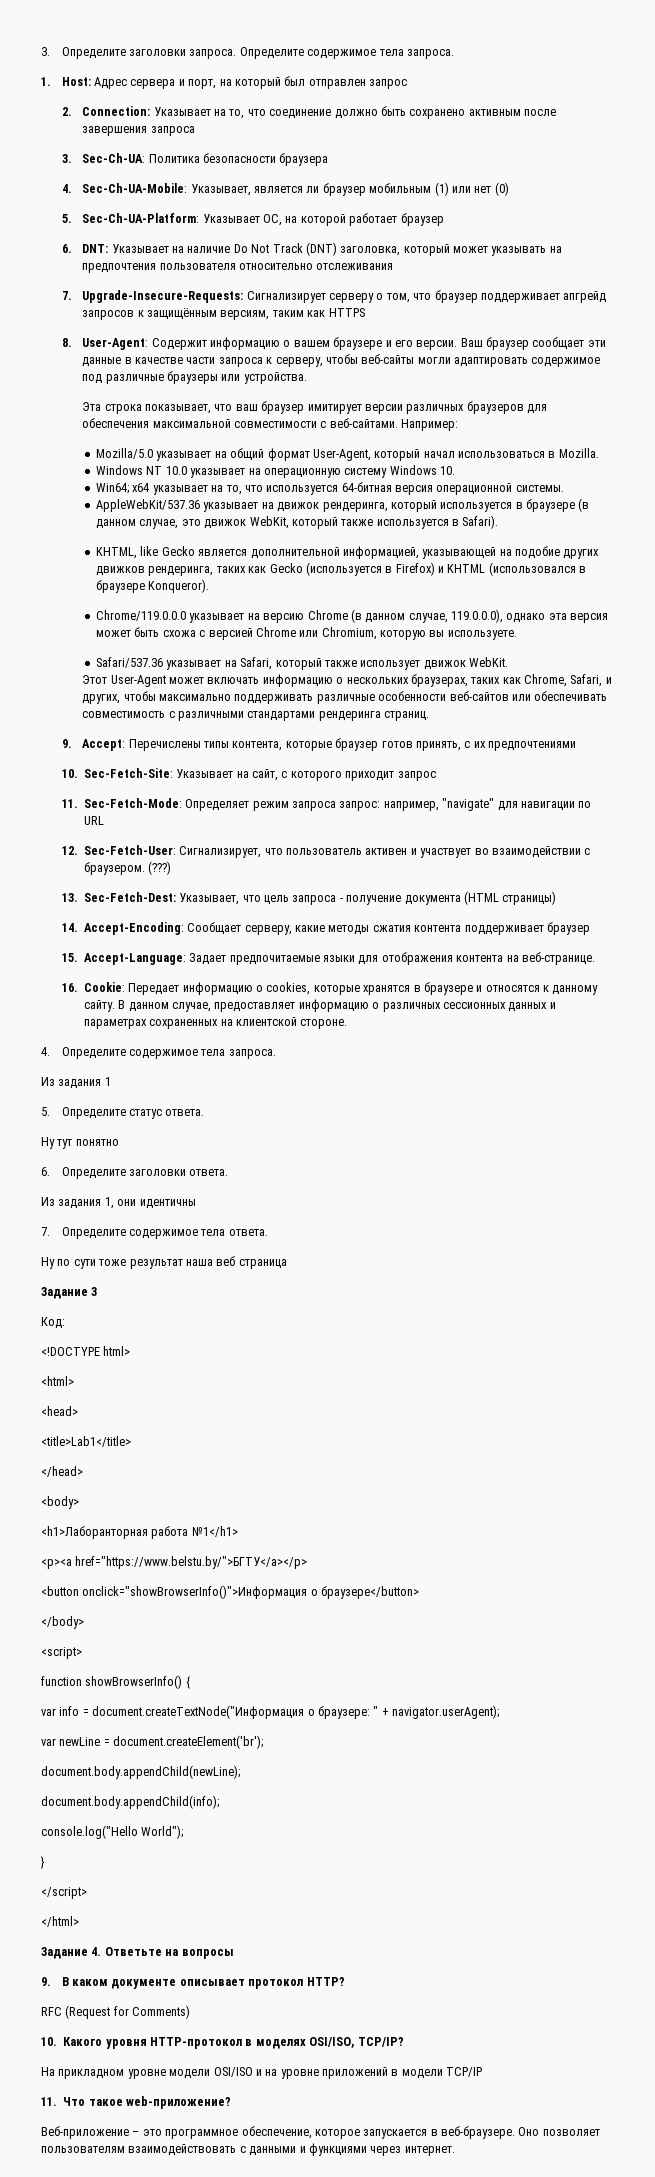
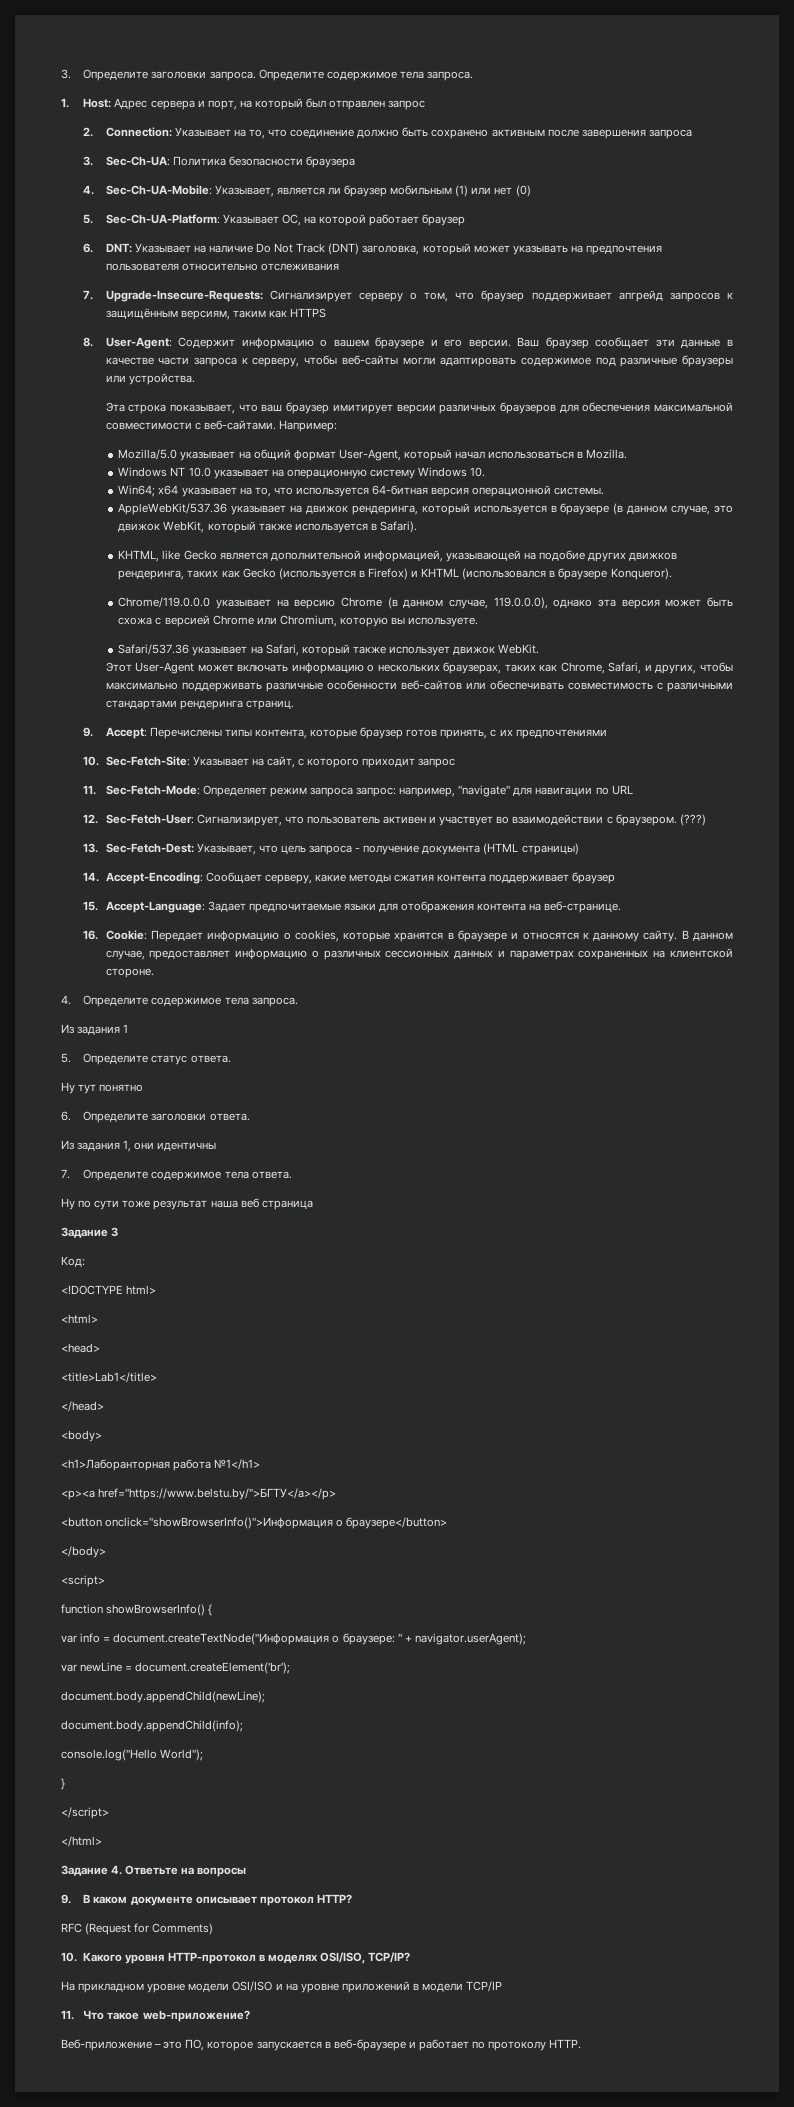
[165,2126,312,2139] программное обеспечение, -> [185,2039,205,2051] ПО,
[441,2126,600,2139] [41,2143,455,2156] веб-браузере. Оно позволяет пользователям взаимодействовать с данными и функциями через интернет. -> [333,2039,582,2051] веб-браузере и работает по протоколу HTTP.

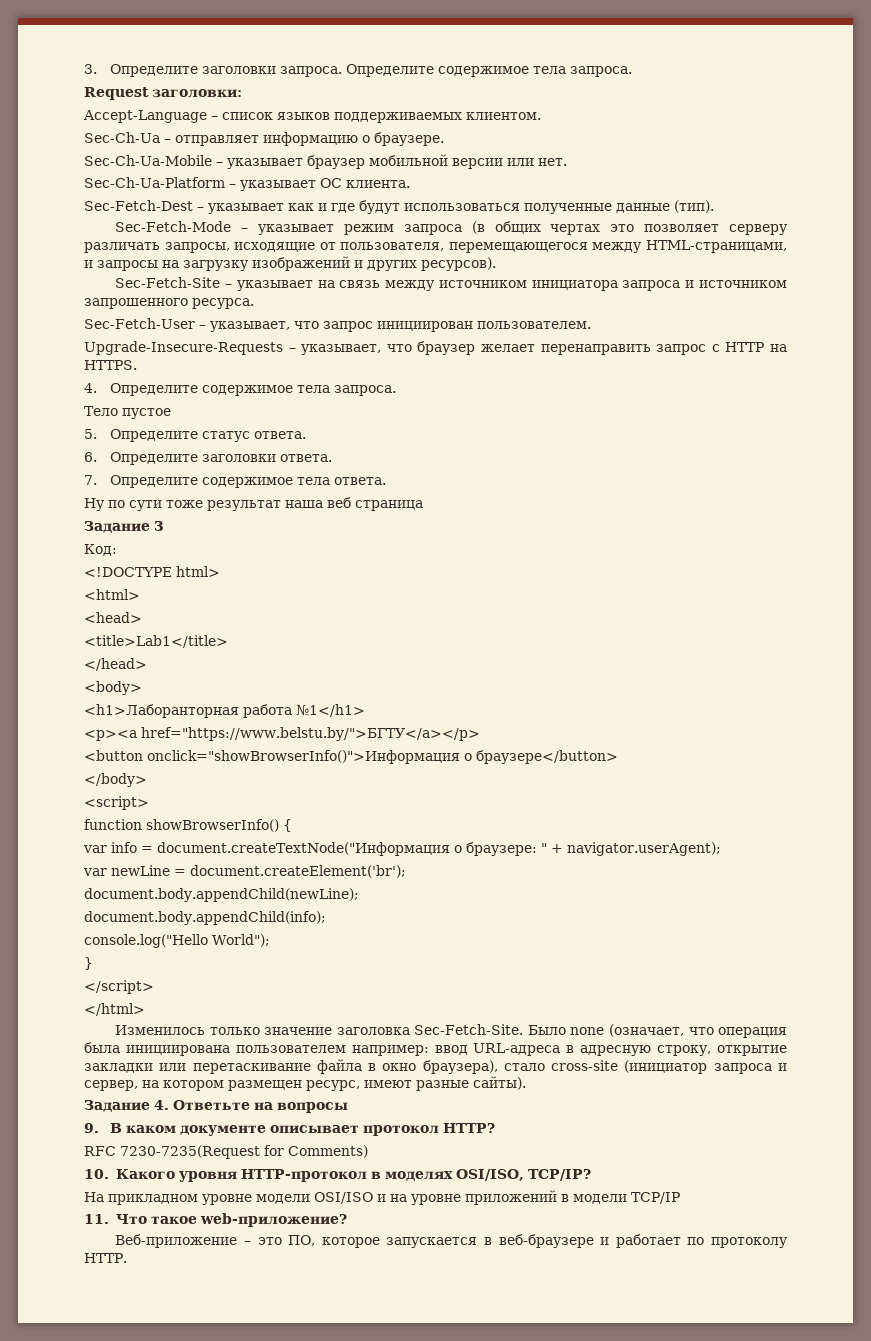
[61,98,426,110] [83,127,692,139] [83,156,355,168] [83,185,531,197] [83,214,466,226] [83,243,663,255] [105,263,339,271] [83,290,733,302] [105,308,327,320] [83,337,733,349] [105,355,733,367] [105,373,195,385] [105,402,733,414] [105,420,337,432] [118,449,628,461] [118,467,486,479] [118,485,605,497] [118,503,733,515] [118,521,417,533] [118,550,678,562] [118,568,672,580] [118,597,734,609] [118,615,479,627] [118,644,540,656] [105,662,733,674] [105,680,733,692] [105,700,294,710] [83,727,607,739] [83,756,456,768] [83,785,633,797] [83,814,706,826] [83,843,579,855] [83,872,616,884] [83,901,622,913] [83,930,733,942] [105,948,733,960] [105,968,154,978] 1. Host: Адрес сервера и порт, на который был отправлен запрос // 2. Connection: Указывает на то, что соединение должно быть сохранено активным после завершения запроса // 3. Sec-Ch-UA: Политика безопасности браузера // 4. Sec-Ch-UA-Mobile: Указывает, является ли браузер мобильным (1) или нет (0) // 5. Sec-Ch-UA-Platform: Указывает ОС, на которой работает браузер // 6. DNT: Указывает на наличие Do Not Track (DNT) заголовка, который может указывать на предпочтения пользователя относительно отслеживания // 7. Upgrade-Insecure-Requests: Сигнализирует серверу о том, что браузер поддерживает апгрейд запросов к защищённым версиям, таким как HTTPS // 8. User-Agent: Содержит информацию о вашем браузере и его версии. Ваш браузер сообщает эти данные в качестве части запроса к серверу, чтобы веб-сайты могли адаптировать содержимое под различные браузеры или устройства. // Эта строка показывает, что ваш браузер имитирует версии различных браузеров для обеспечения максимальной совместимости с веб-сайтами. Например: // Mozilla/5.0 указывает на общий формат User-Agent, который начал использоваться в Mozilla. // Windows NT 10.0 указывает на операционную систему Windows 10. // Win64; x64 указывает на то, что используется 64-битная версия операционной системы. // AppleWebKit/537.36 указывает на движок рендеринга, который используется в браузере (в данном случае, это движок WebKit, который также используется в Safari). // KHTML, like Gecko является дополнительной информацией, указывающей на подобие других движков рендеринга, таких как Gecko (используется в Firefox) и KHTML (использовался в браузере Konqueror). // Chrome/119.0.0.0 указывает на версию Chrome (в данном случае, 119.0.0.0), однако эта версия может быть схожа с версией Chrome или Chromium, которую вы используете. // Safari/537.36 указывает на Safari, который также использует движок WebKit. // Этот User-Agent может включать информацию о нескольких браузерах, таких как Chrome, Safari, и других, чтобы максимально поддерживать различные особенности веб-сайтов или обеспечивать совместимость с различными стандартами рендеринга страниц. // 9. Accept: Перечислены типы контента, которые браузер готов принять, с их предпочтениями // 10. Sec-Fetch-Site: Указывает на сайт, с которого приходит запрос // 11. Sec-Fetch-Mode: Определяет режим запроса запрос: например, "navigate" для навигации по URL // 12. Sec-Fetch-User: Сигнализирует, что пользователь активен и участвует во взаимодействии с браузером. (???) // 13. Sec-Fetch-Dest: Указывает, что цель запроса - получение документа (HTML страницы) // 14. Accept-Encoding: Сообщает серверу, какие методы сжатия контента поддерживает браузер // 15. Accept-Language: Задает предпочитаемые языки для отображения контента на веб-странице. // 16. Cookie: Передает информацию о cookies, которые хранятся в браузере и относятся к данному сайту. В данном случае, предоставляет информацию о различных сессионных данных и параметрах сохраненных на клиентской стороне. -> [84,87,242,100] [83,110,541,123] [84,132,444,146] [84,154,567,169] [84,177,410,191] [84,200,714,214] [115,221,788,235] [84,240,787,253] [84,256,496,271] [115,277,788,291] [84,298,254,309] [84,318,591,332] [84,341,788,355] [84,360,137,370] Request заголовки: // Accept-Language – список языков поддерживаемых клиентом. // Sec-Ch-Ua – отправляет информацию о браузере. // Sec-Ch-Ua-Mobile – указывает браузер мобильной версии или нет. // Sec-Ch-Ua-Platform – указывает ОС клиента. // Sec-Fetch-Dest – указывает как и где будут использоваться полученные данные (тип). // Sec-Fetch-Mode – указывает режим запроса (в общих чертах это позволяет серверу различать запросы, исходящие от пользователя, перемещающегося между HTML-страницами, и запросы на загрузку изображений и других ресурсов). // Sec-Fetch-Site – указывает на связь между источником инициатора запроса и источником запрошенного ресурса. // Sec-Fetch-User – указывает, что запрос инициирован пользователем. // Upgrade-Insecure-Requests – указывает, что браузер желает перенаправить запрос с HTTP на HTTPS.
[61,1024,129,1035] Из задания 1 -> [84,406,171,419] Тело пустое
[61,1082,144,1094] // Ну тут понятно -> (306, 435) none
[61,1140,217,1152] // Из задания 1, они идентичны -> (332, 458) none
(102, 1841) none -> [115,1024,787,1038] [84,1042,788,1056] [84,1059,787,1074] [84,1076,526,1091] // Изменилось только значение заголовка Sec-Fetch-Site. Было none (означает, что операция была инициирована пользователем например: ввод URL-адреса в адресную строку, открытие закладки или перетаскивание файла в окно браузера), стало cross-site (инициатор запроса и сервер, на котором размещен ресурс, имеют разные сайты).
[85,1923,132,1935] (Request -> [120,1145,260,1159] 7230-7235(Request

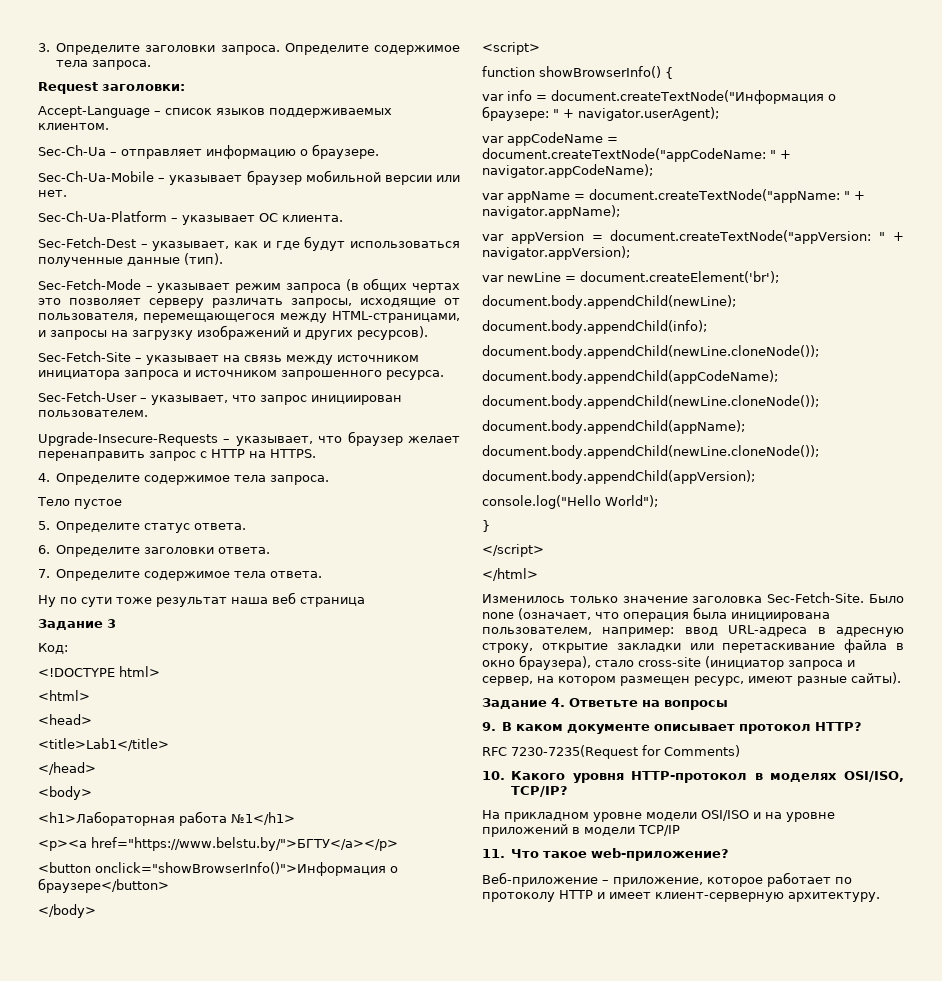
[208,203,284,214] указывает -> [152,241,230,251] указывает,
[84,704,239,718] <h1>Лаборанторная -> [38,811,175,826] <h1>Лабораторная
(721, 849) none -> [482,132,618,146] [482,148,791,162] [482,164,653,178] [482,189,865,203] [482,205,620,219] [482,230,904,244] [482,246,630,260] // var appCodeName = document.createTextNode("appCodeName: " + navigator.appCodeName); // var appName = document.createTextNode("appName: " + navigator.appName); // var appVersion = document.createTextNode("appVersion: " + navigator.appVersion);
(326, 918) none -> [482,345,819,359] [482,370,778,384] [482,395,819,409] [482,420,745,434] [482,445,819,459] [482,470,755,484] // document.body.appendChild(newLine.cloneNode()); // document.body.appendChild(appCodeName); // document.body.appendChild(newLine.cloneNode()); // document.body.appendChild(appName); // document.body.appendChild(newLine.cloneNode()); // document.body.appendChild(appVersion);
[235,1045,346,1053] пользователем -> [482,627,592,635] пользователем,
[257,1234,788,1248] [84,1253,127,1263] это ПО, которое запускается в веб-браузере и работает по протоколу HTTP. -> [613,872,852,887] [482,890,880,902] приложение, которое работает по протоколу HTTP и имеет клиент-серверную архитектуру.

